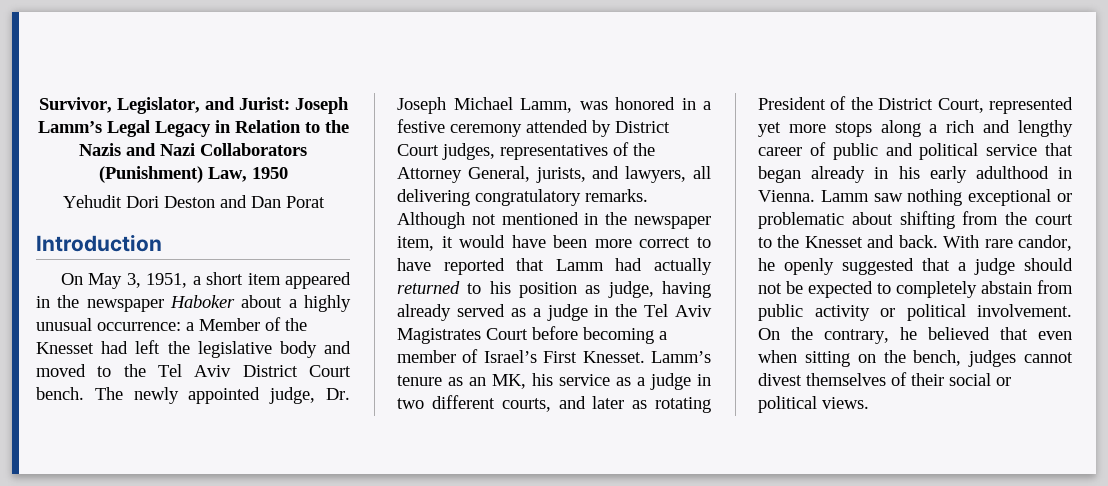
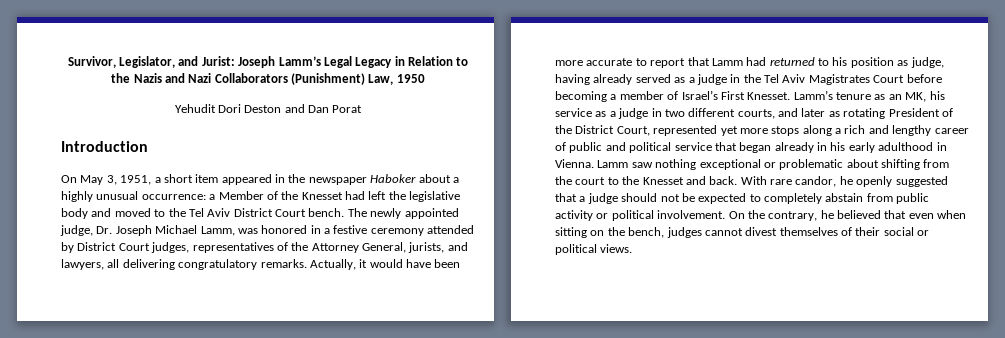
[397,212,711,229] [397,236,434,251] Although not mentioned in the newspaper item, -> [309,259,356,270] Actually,
[639,237,711,248] [397,258,505,275] correct to have reported -> [586,58,686,68] accurate to report
[654,258,712,275] actually -> (767, 61) none

